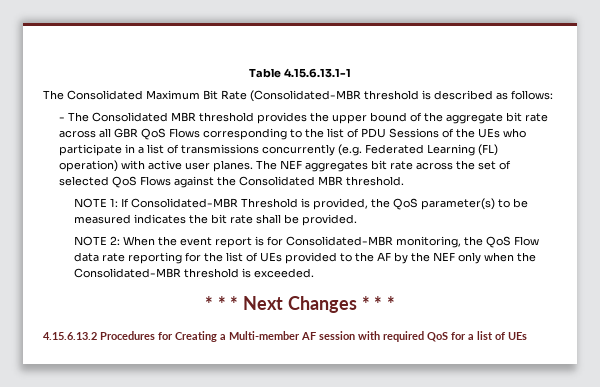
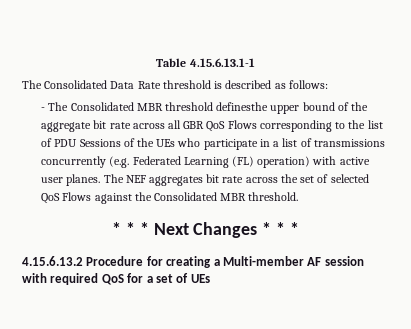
[146,90,361,102] Maximum Bit Rate (Consolidated-MBR -> [110,81,161,89] Data Rate
[256,112,329,124] provides the -> [216,102,269,111] definesthe
[74,198,529,210] [74,214,358,226] [74,236,540,248] [74,252,537,264] [74,268,315,278] // NOTE 1: If Consolidated-MBR Threshold is provided, the QoS parameter(s) to be measured indicates the bit rate shall be provided. // NOTE 2: When the event report is for Consolidated-MBR monitoring, the QoS Flow data rate reporting for the list of UEs provided to the AF by the NEF only when the Consolidated-MBR threshold is exceeded. -> (299, 196) none
[100,331,217,342] Procedures for Creating -> [86,256,212,268] Procedure for creating
[477,331,493,340] list -> [155,274,173,283] set

